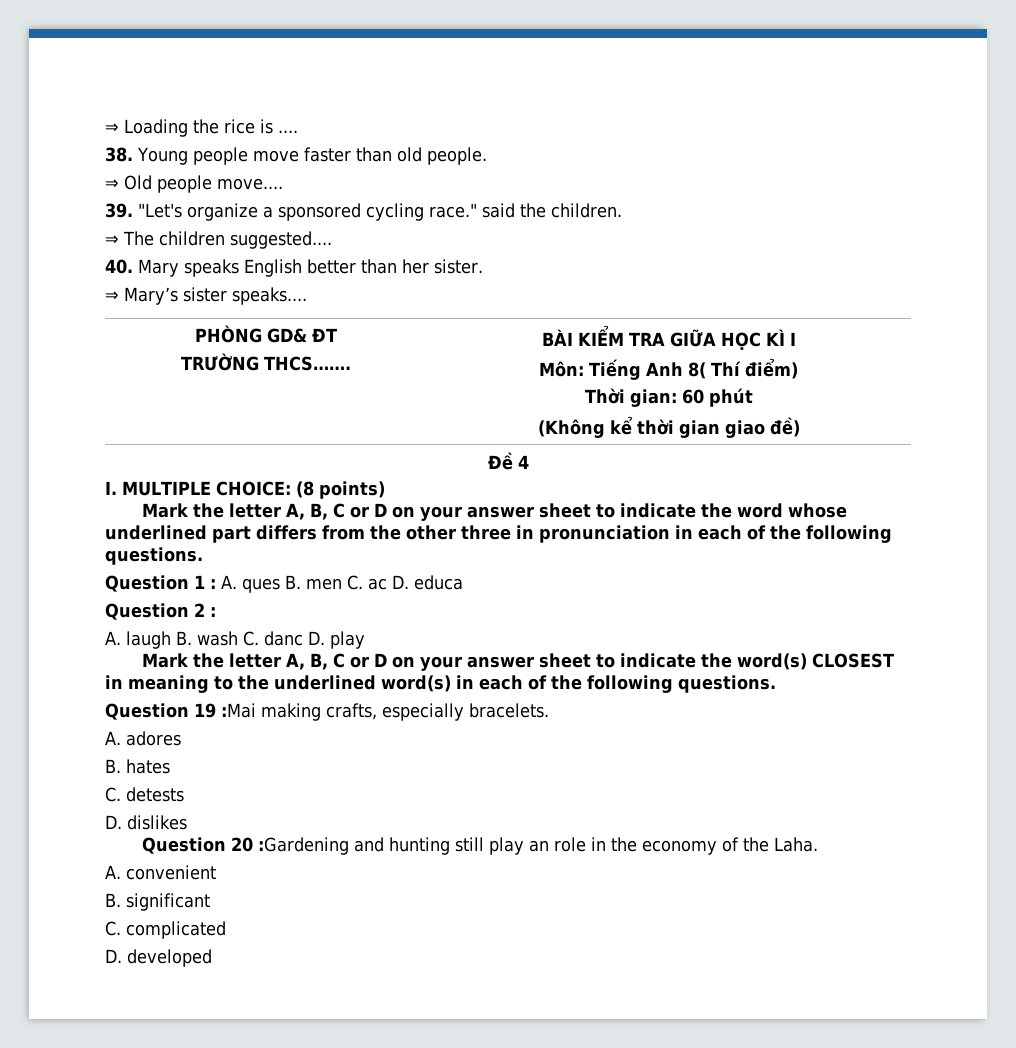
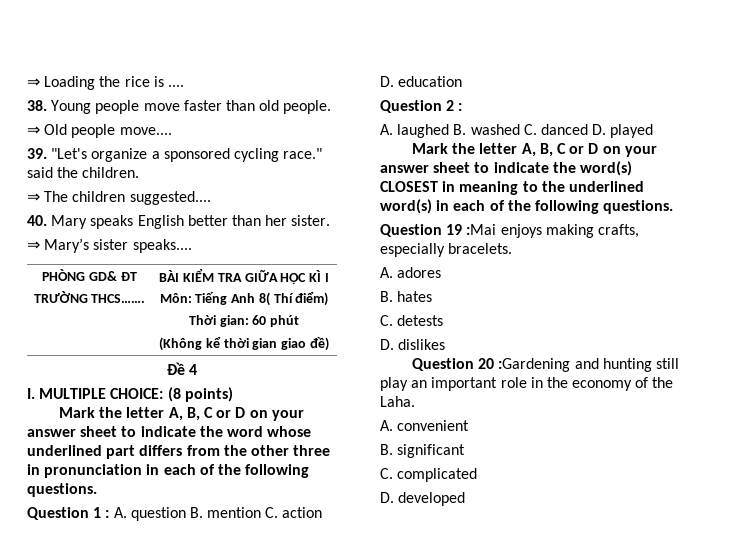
[242,575,463,593] [105,603,216,620] [105,631,365,649] ques B. men C. ac D. educa // Question 2 : // A. laugh B. wash C. danc D. play -> [130,507,323,521] [380,76,463,87] [380,100,463,113] [380,124,654,138] question B. mention C. action D. education // Question 2 : // A. laughed B. washed C. danced D. played
(256, 710) none -> [500,224,542,238] enjoys
(550, 846) none -> [431,377,498,391] important

